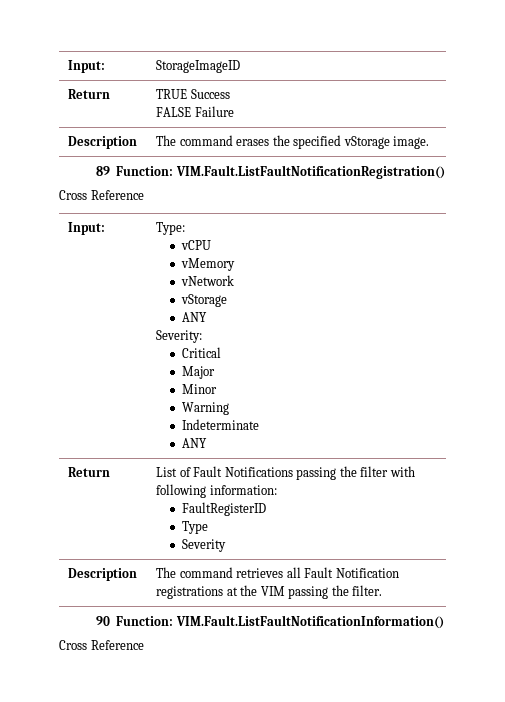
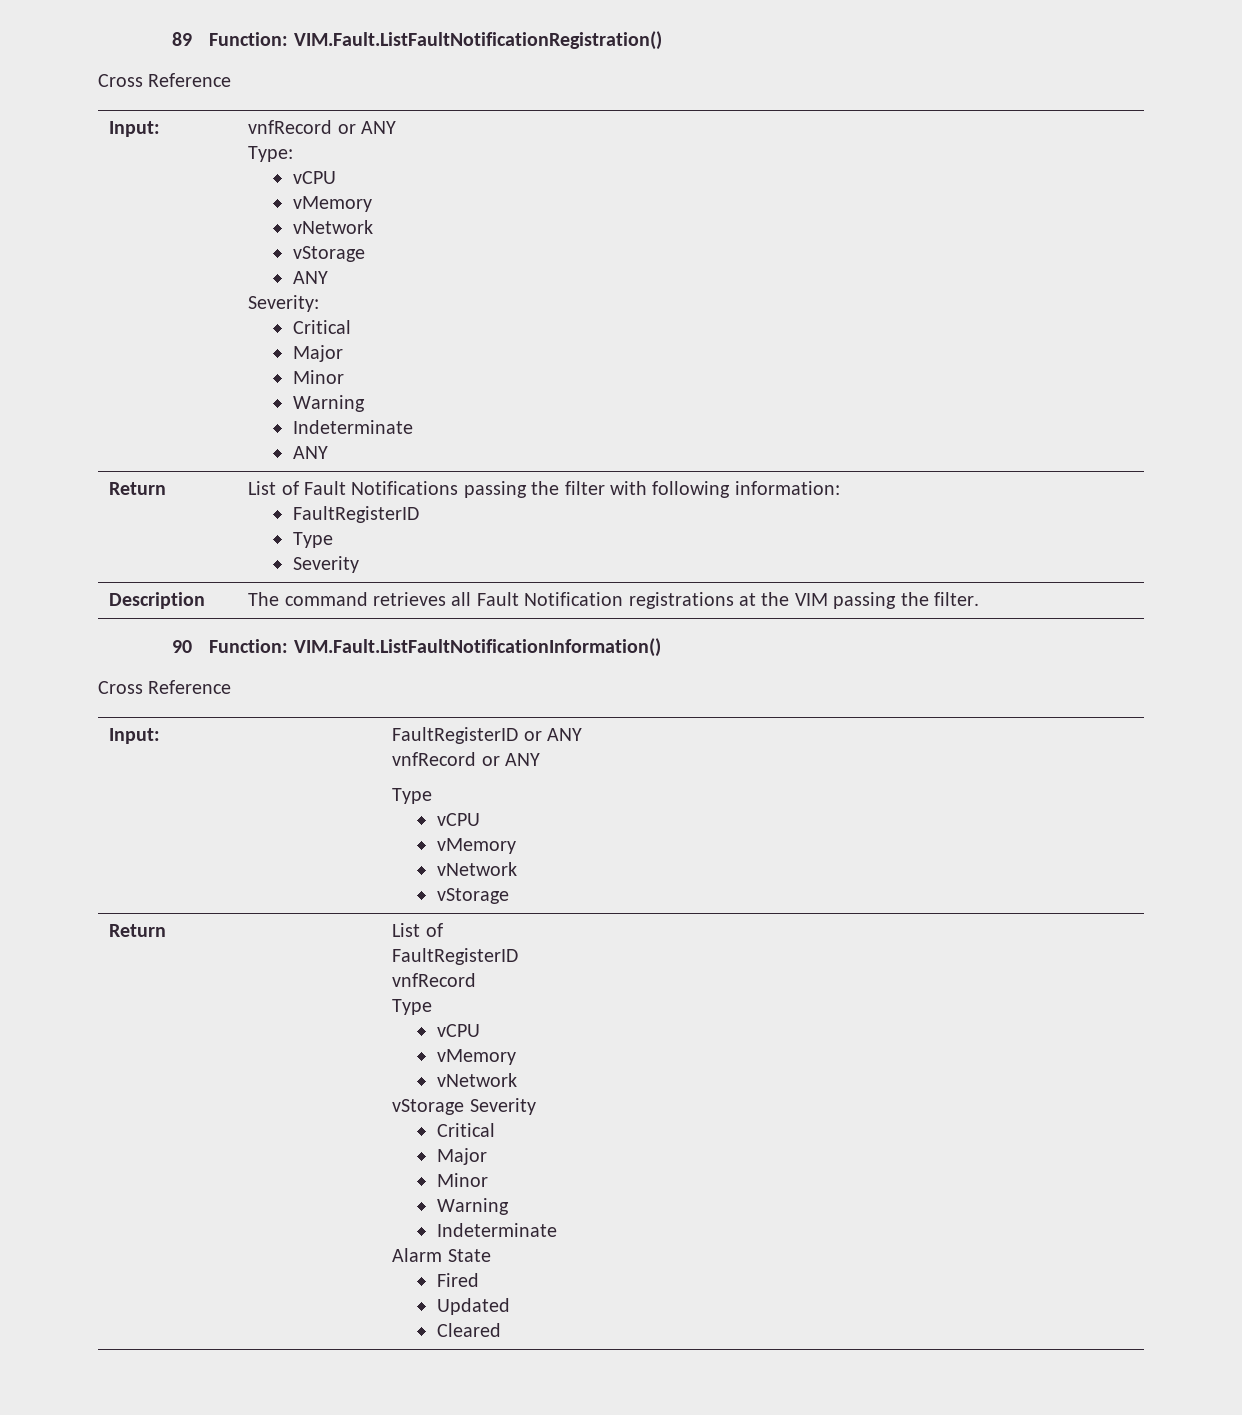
[68,60,106,73] [156,60,241,73] [68,89,111,99] [156,89,230,99] [156,106,234,117] [68,136,138,149] [156,135,430,149] Input: | StorageImageID // Return | TRUE Success // FALSE Failure // Description | The command erases the specified vStorage image. // -> (172, 39) none
(106, 228) none -> [248,120,397,134] vnfRecord or ANY //
(144, 645) none -> [109,728,161,744] [392,727,583,744] [392,752,541,766] [392,788,433,804] [436,813,480,826] [436,838,516,854] [436,862,517,876] [436,888,509,904] [109,924,167,937] [392,923,443,937] [392,948,519,965] [392,973,477,987] [392,999,433,1015] [436,1024,480,1037] [436,1049,516,1065] [436,1073,517,1087] [392,1098,536,1115] [436,1123,495,1137] [436,1148,487,1165] [436,1173,488,1187] [436,1198,509,1215] [436,1223,557,1237] [392,1248,491,1262] [436,1273,479,1287] [436,1298,510,1315] [436,1323,501,1337] // Input: | FaultRegisterID or ANY // vnfRecord or ANY // Type // vCPU // vMemory // vNetwork // vStorage // Return | List of // FaultRegisterID // vnfRecord // Type // vCPU // vMemory // vNetwork // vStorage Severity // Critical // Major // Minor // Warning // Indeterminate // Alarm State // Fired // Updated // Cleared

